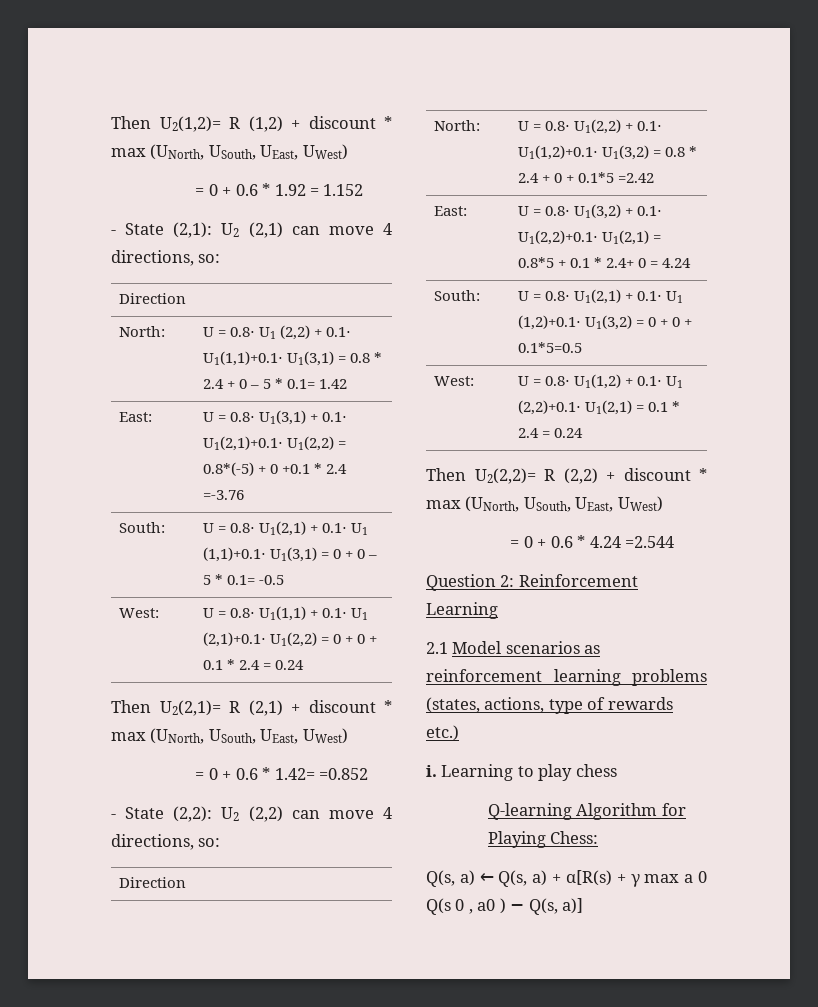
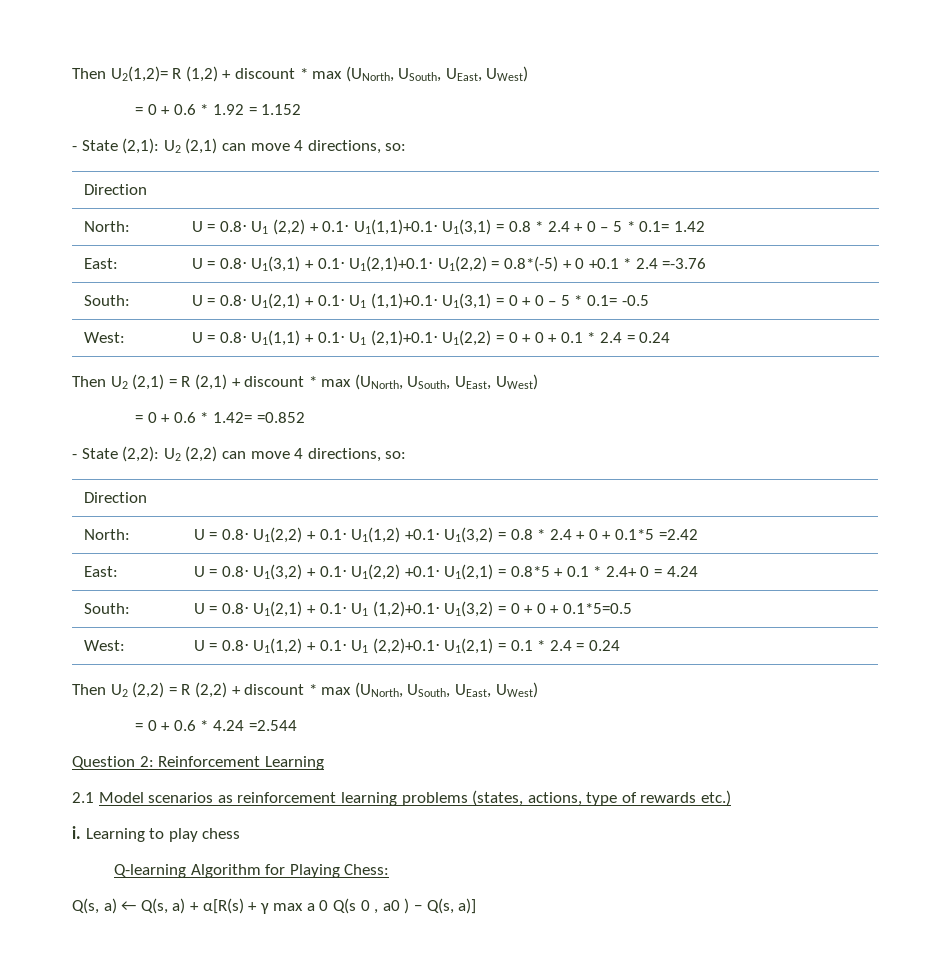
[159,700,221,716] U2(2,1)= -> [110,374,177,390] U2 (2,1) =
[518,145,599,160] U1(1,2)+0.1⋅ -> [351,527,440,543] U1(1,2) +0.1⋅
[518,230,599,245] U1(2,2)+0.1⋅ -> [351,564,440,580] U1(2,2) +0.1⋅
[474,468,536,484] U2(2,2)= -> [110,682,177,698] U2 (2,2) =

